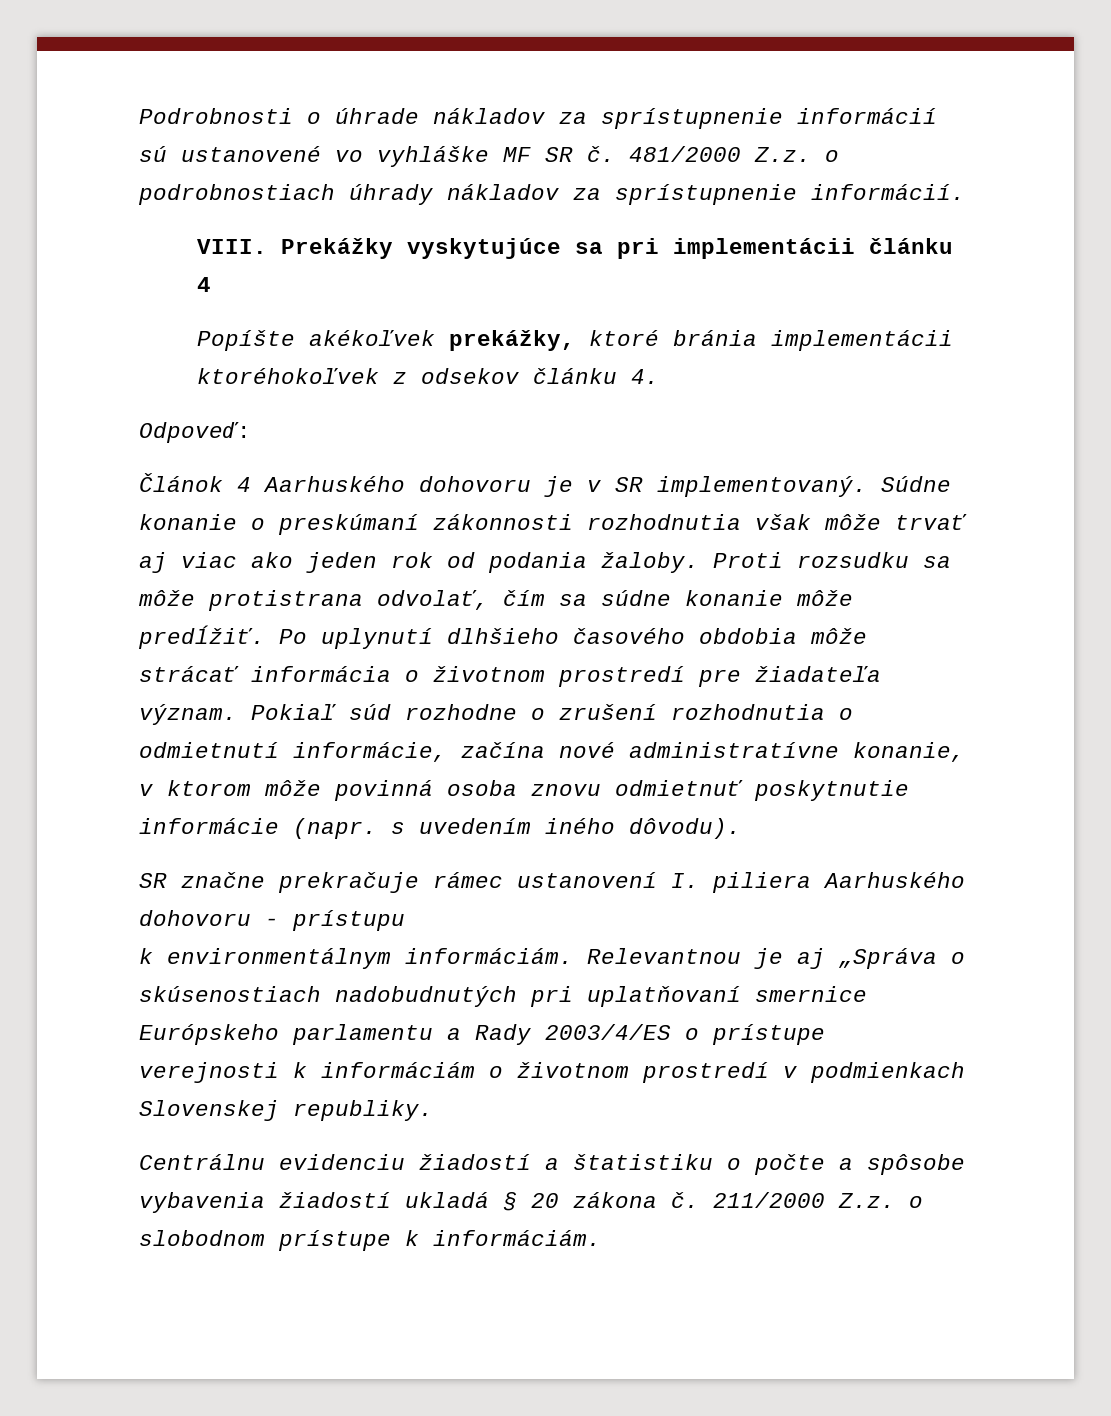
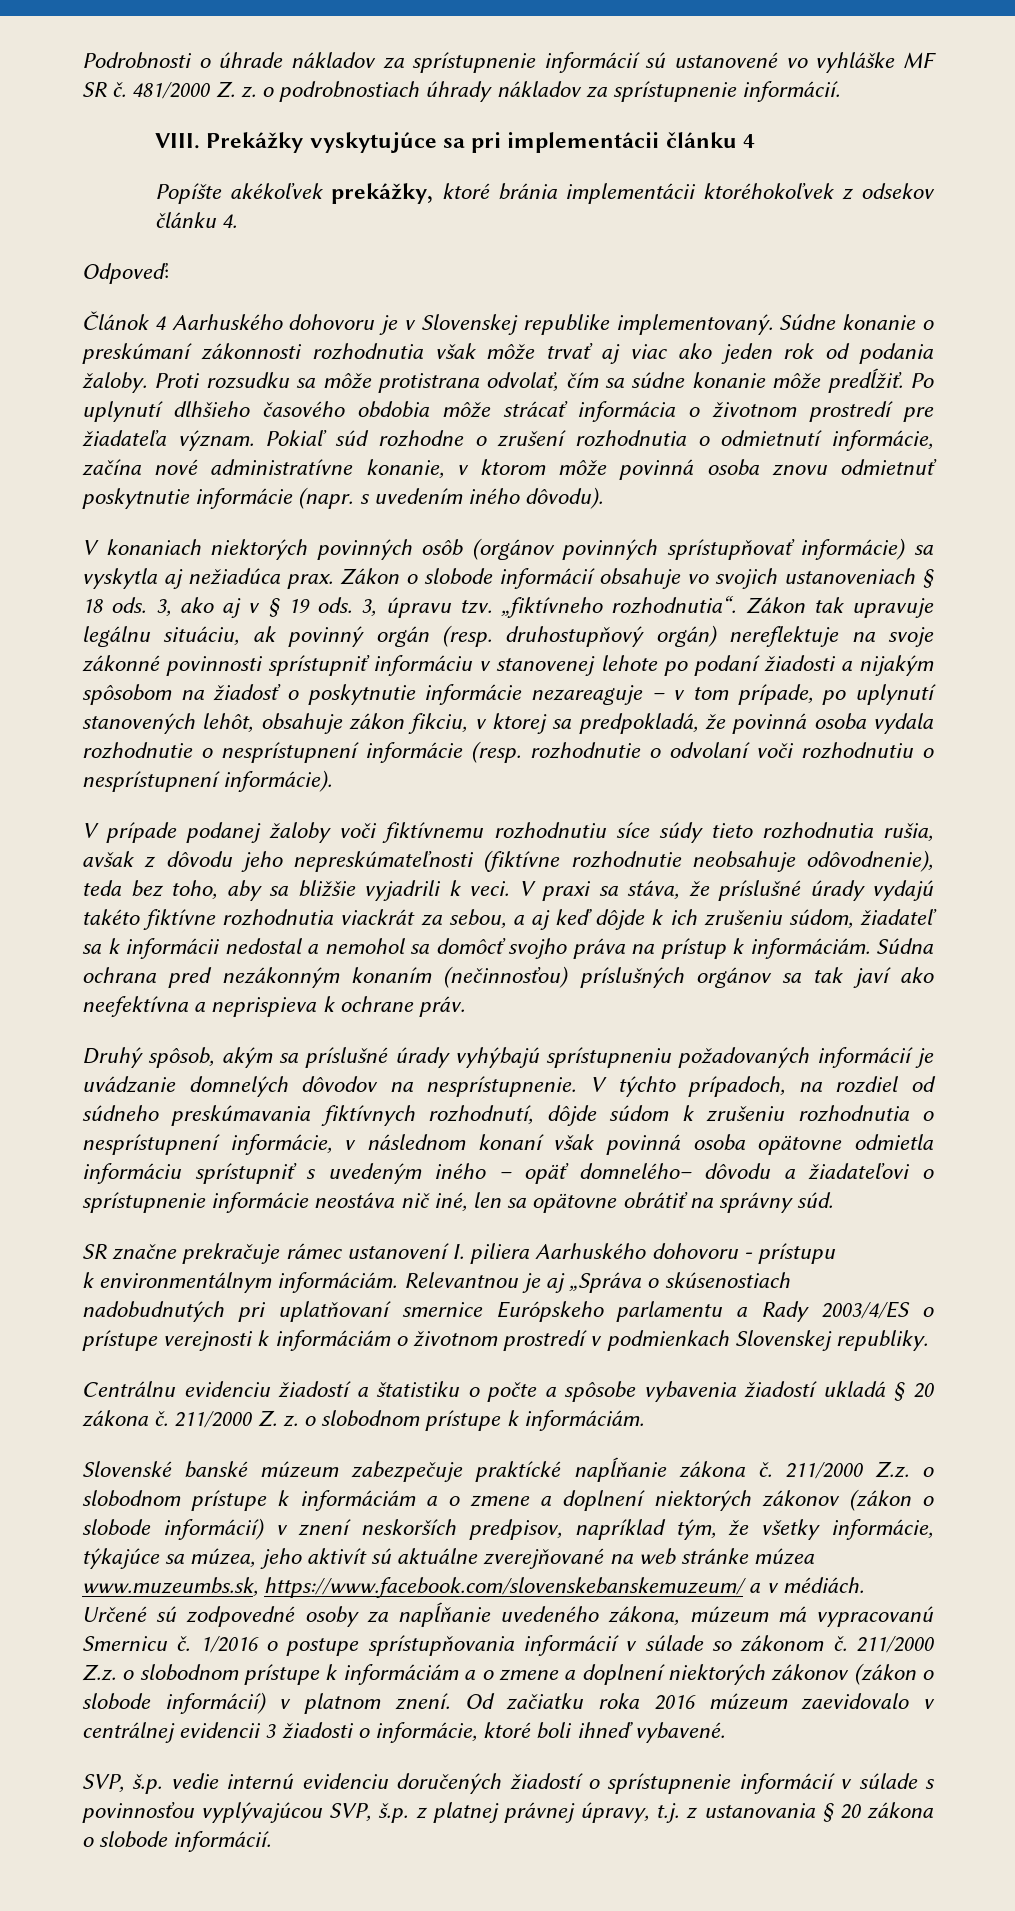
[754,147,811,162] Z.z. -> [215,81,256,98] Z. z.
[615,477,643,492] SR -> [420,314,610,335] Slovenskej republike
(741, 828) none -> [82,538,933,560] [82,568,934,589] [82,596,934,618] [82,625,934,647] [82,655,935,676] [82,684,936,705] [82,713,933,734] [82,741,934,763] [82,770,333,792] [82,822,934,843] [82,850,933,872] [82,880,934,901] [82,909,937,930] [82,938,933,959] [82,966,934,988] [82,996,466,1017] [82,1047,934,1068] [82,1076,937,1097] [82,1105,935,1126] [82,1134,933,1155] [82,1163,934,1184] [82,1192,834,1213] // V konaniach niektorých povinných osôb (orgánov povinných sprístupňovať informácie) sa vyskytla aj nežiadúca prax. Zákon o slobode informácií obsahuje vo svojich ustanoveniach § 18 ods. 3, ako aj v § 19 ods. 3, úpravu tzv. „fiktívneho rozhodnutia“. Zákon tak upravuje legálnu situáciu, ak povinný orgán (resp. druhostupňový orgán) nereflektuje na svoje zákonné povinnosti sprístupniť informáciu v stanovenej lehote po podaní žiadosti a nijakým spôsobom na žiadosť o poskytnutie informácie nezareaguje – v tom prípade, po uplynutí stanovených lehôt, obsahuje zákon fikciu, v ktorej sa predpokladá, že povinná osoba vydala rozhodnutie o nesprístupnení informácie (resp. rozhodnutie o odvolaní voči rozhodnutiu o nesprístupnení informácie). // V prípade podanej žaloby voči fiktívnemu rozhodnutiu síce súdy tieto rozhodnutia rušia, avšak z dôvodu jeho nepreskúmateľnosti (fiktívne rozhodnutie neobsahuje odôvodnenie), teda bez toho, aby sa bližšie vyjadrili k veci. V praxi sa stáva, že príslušné úrady vydajú takéto fiktívne rozhodnutia viackrát za sebou, a aj keď dôjde k ich zrušeniu súdom, žiadateľ sa k informácii nedostal a nemohol sa domôcť svojho práva na prístup k informáciám. Súdna ochrana pred nezákonným konaním (nečinnosťou) príslušných orgánov sa tak javí ako neefektívna a neprispieva k ochrane práv. // Druhý spôsob, akým sa príslušné úrady vyhýbajú sprístupneniu požadovaných informácií je uvádzanie domnelých dôvodov na nesprístupnenie. V týchto prípadoch, na rozdiel od súdneho preskúmavania fiktívnych rozhodnutí, dôjde súdom k zrušeniu rozhodnutia o nesprístupnení informácie, v následnom konaní však povinná osoba opätovne odmietla informáciu sprístupniť s uvedeným iného – opäť domnelého– dôvodu a žiadateľovi o sprístupnenie informácie neostáva nič iné, len sa opätovne obrátiť na správny súd.
[838,1193,923,1208] [139,1230,601,1251] Z.z. o slobodnom prístupe k informáciám. -> [257,1410,644,1431] [82,1457,935,1482] [82,1489,934,1511] [82,1518,933,1540] [82,1548,815,1569] [82,1577,864,1598] [82,1602,935,1627] [82,1635,935,1656] [82,1663,934,1685] [82,1692,936,1714] [82,1722,725,1743] [82,1773,935,1794] [82,1802,934,1823] [82,1831,272,1852] Z. z. o slobodnom prístupe k informáciám. // Slovenské banské múzeum zabezpečuje praktícké napĺňanie zákona č. 211/2000 Z.z. o slobodnom prístupe k informáciám a o zmene a doplnení niektorých zákonov (zákon o slobode informácií) v znení neskorších predpisov, napríklad tým, že všetky informácie, týkajúce sa múzea, jeho aktivít sú aktuálne zverejňované na web stránke múzea www.muzeumbs.sk, https://www.facebook.com/slovenskebanskemuzeum/ a v médiách. Určené sú zodpovedné osoby za napĺňanie uvedeného zákona, múzeum má vypracovanú Smernicu č. 1/2016 o postupe sprístupňovania informácií v súlade so zákonom č. 211/2000 Z.z. o slobodnom prístupe k informáciám a o zmene a doplnení niektorých zákonov (zákon o slobode informácií) v platnom znení. Od začiatku roka 2016 múzeum zaevidovalo v centrálnej evidencii 3 žiadosti o informácie, ktoré boli ihneď vybavené. // SVP, š.p. vedie internú evidenciu doručených žiadostí o sprístupnenie informácií v súlade s povinnosťou vyplývajúcou SVP, š.p. z platnej právnej úpravy, t.j. z ustanovania § 20 zákona o slobode informácií.

